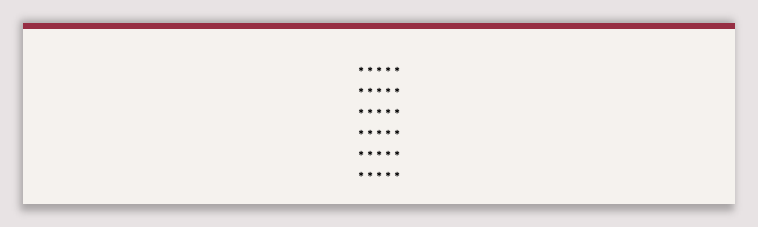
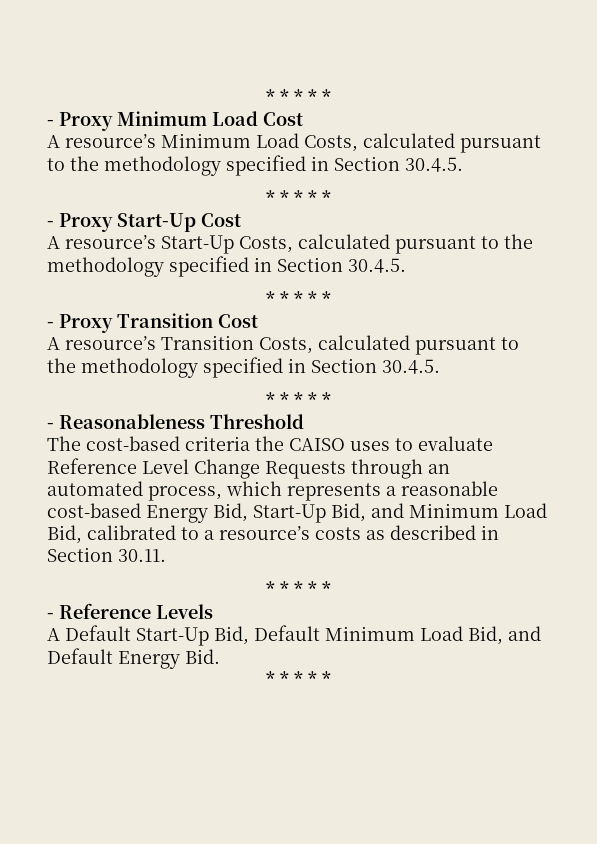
[357,66,401,75] [357,87,401,96] [357,108,401,117] [357,129,401,138] [357,150,401,159] [357,171,401,180] * * * * * // * * * * * // * * * * * // * * * * * // * * * * * // * * * * * -> [266,89,331,104] [47,111,303,131] [47,133,541,153] [47,155,463,176] [266,190,331,205] [47,213,241,232] [47,234,533,254] [47,256,406,277] [266,291,331,306] [47,313,258,333] [47,335,519,355] [47,357,440,378] [266,392,331,407] [47,414,304,429] [47,436,493,451] [47,458,450,479] [47,481,498,501] [47,503,547,523] [47,525,499,544] [47,547,166,562] [266,581,331,596] [47,603,213,619] [47,625,541,646] [47,648,220,669] [266,671,331,686] * * * * * // - Proxy Minimum Load Cost // A resource’s Minimum Load Costs, calculated pursuant to the methodology specified in Section 30.4.5. // * * * * * // - Proxy Start-Up Cost // A resource’s Start-Up Costs, calculated pursuant to the methodology specified in Section 30.4.5. // * * * * * // - Proxy Transition Cost // A resource’s Transition Costs, calculated pursuant to the methodology specified in Section 30.4.5. // * * * * * // - Reasonableness Threshold // The cost-based criteria the CAISO uses to evaluate Reference Level Change Requests through an automated process, which represents a reasonable cost-based Energy Bid, Start-Up Bid, and Minimum Load Bid, calibrated to a resource’s costs as described in Section 30.11. // * * * * * // - Reference Levels // A Default Start-Up Bid, Default Minimum Load Bid, and Default Energy Bid. // * * * * *

